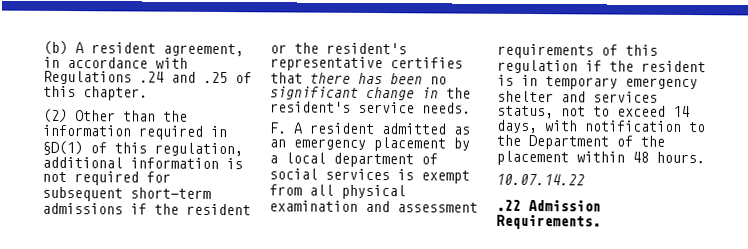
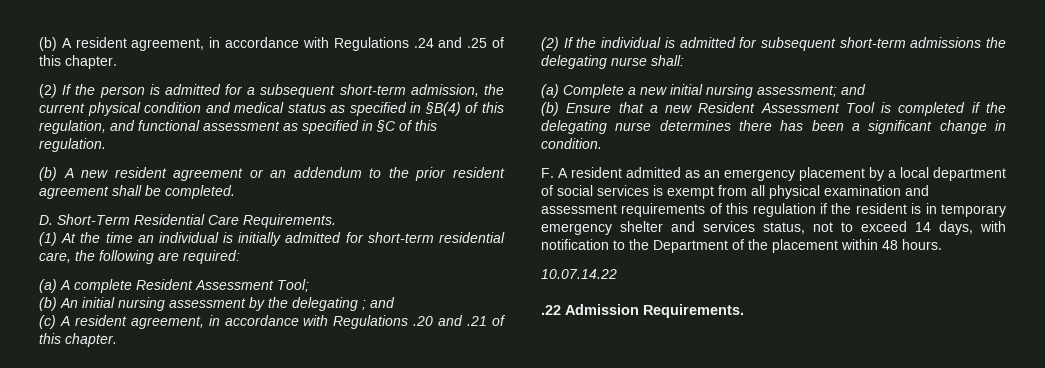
[75,110,188,122] [42,124,227,140] [42,140,243,157] [42,156,243,170] [42,171,171,186] [42,186,211,202] [42,202,251,216] [270,42,407,55] [270,56,463,72] [270,72,303,84] Other than the information required in §D(1) of this regulation, additional information is not required for subsequent short-term admissions if the resident or the resident's representative certifies that -> [62,84,505,98] [39,102,505,116] [39,120,437,134] [39,138,106,152] [39,167,505,181] [39,185,235,199] [39,214,336,228] [39,232,506,246] [39,250,240,264] [39,279,309,293] [39,297,395,311] [39,315,507,329] [39,333,117,347] [541,37,1006,51] [541,55,684,69] [541,84,866,98] [541,102,1006,116] [541,120,731,134] If the person is admitted for a subsequent short-term admission, the current physical condition and medical status as specified in §B(4) of this regulation, and functional assessment as specified in §C of this regulation. // (b) A new resident agreement or an addendum to the prior resident agreement shall be completed. // D. Short-Term Residential Care Requirements. // (1) At the time an individual is initially admitted for short-term residential care, the following are required: // (a) A complete Resident Assessment Tool; // (b) An initial nursing assessment by the delegating ; and // (c) A resident agreement, in accordance with Regulations .20 and .21 of this chapter. // (2) If the individual is admitted for subsequent short-term admissions the delegating nurse shall: // (a) Complete a new initial nursing assessment; and // (b) Ensure that a new Resident Assessment Tool is completed if the delegating nurse determines
[430,76,447,85] no -> [852,123,860,131] a
[446,87,471,99] [270,101,471,114] the resident's service needs. -> [541,138,602,149] condition.

